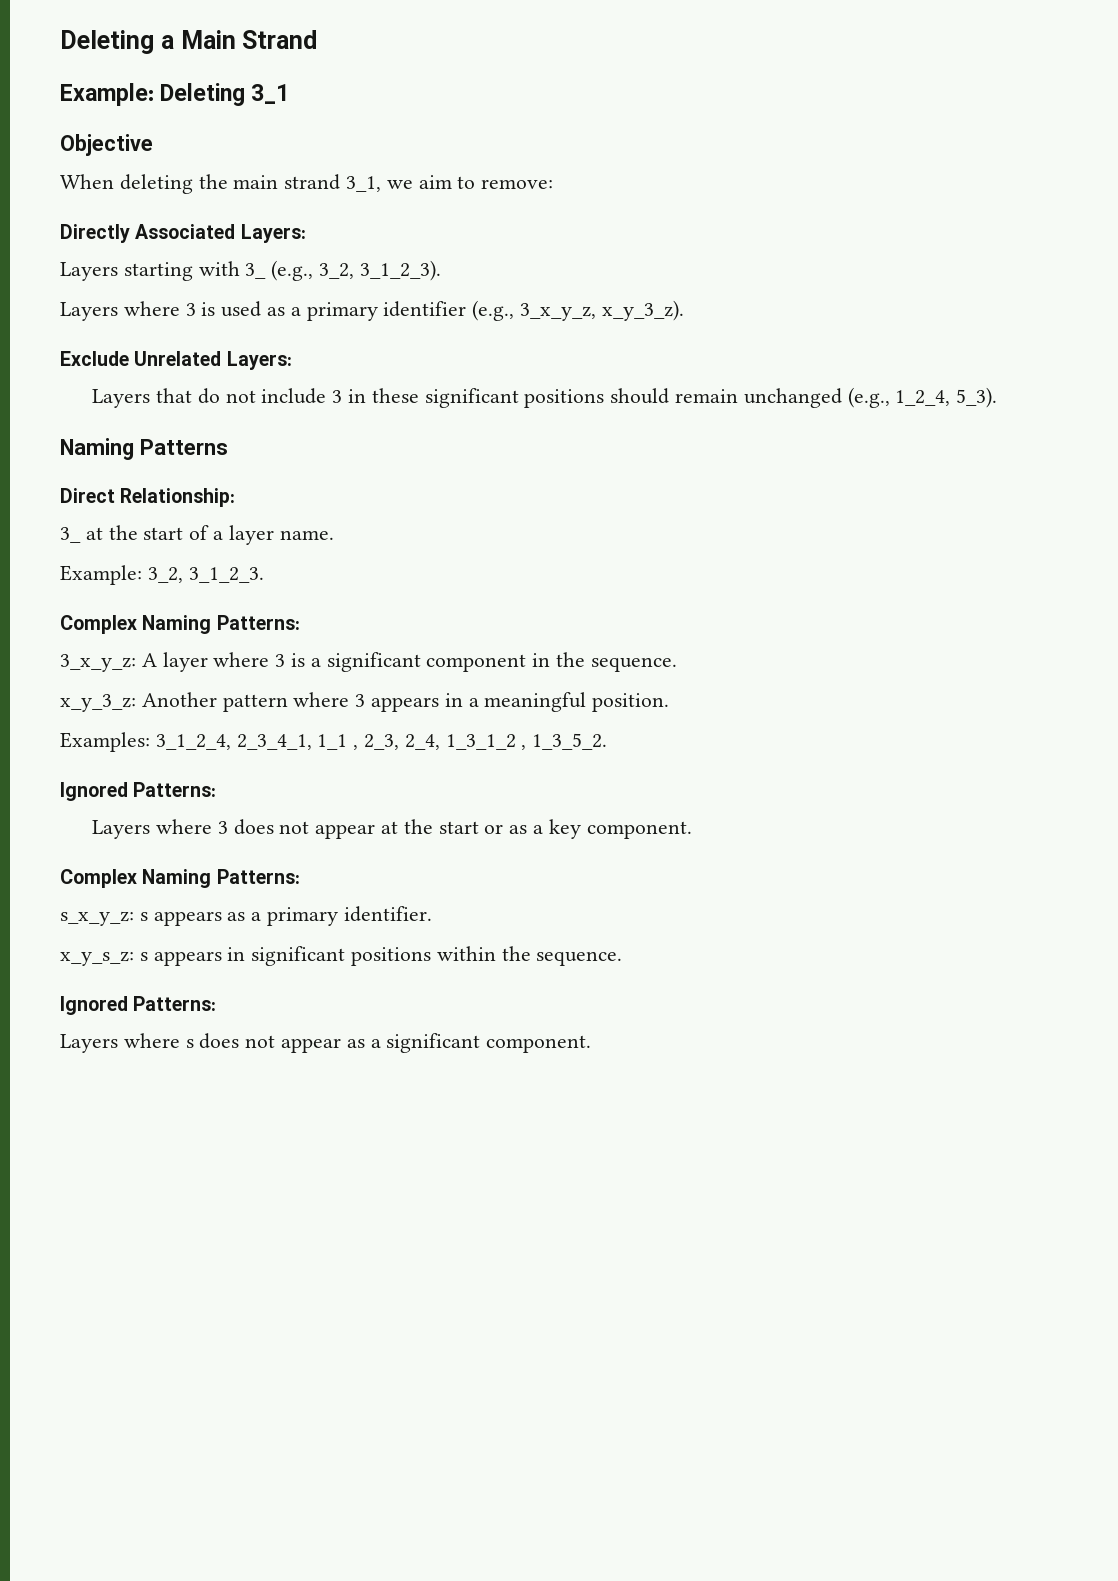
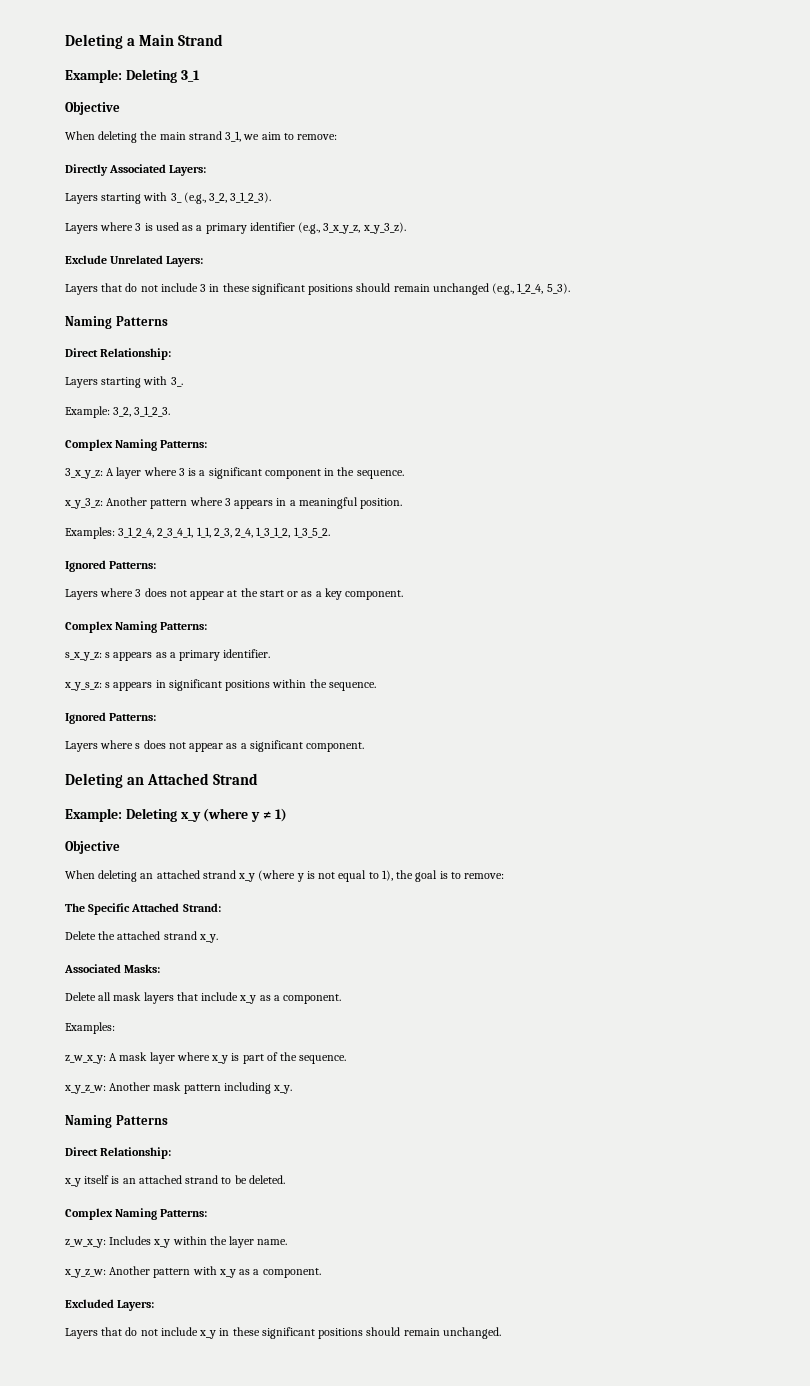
[60,525,334,545] 3_ at the start of a layer name. -> [65,376,183,388] Layers starting with 3_.
[317,734,527,750] 1_1 , 2_3, 2_4, 1_3_1_2 , -> [196,527,291,538] 1_1, 2_3, 2_4, 1_3_1_2,
(592, 1044) none -> [65,773,259,788] [65,808,287,822] [65,840,120,854] [65,870,505,882] [65,903,221,915] [65,931,218,943] [64,964,161,973] [65,992,342,1004] [65,1022,115,1034] [65,1052,347,1064] [64,1082,293,1094] [65,1115,168,1128] [65,1147,172,1159] [64,1175,285,1187] [65,1208,208,1220] [65,1236,288,1248] [64,1266,321,1278] [65,1299,155,1311] [65,1327,501,1339] // Deleting an Attached Strand // Example: Deleting x_y (where y ≠ 1) // Objective // When deleting an attached strand x_y (where y is not equal to 1), the goal is to remove: // The Specific Attached Strand: // Delete the attached strand x_y. // Associated Masks: // Delete all mask layers that include x_y as a component. // Examples: // z_w_x_y: A mask layer where x_y is part of the sequence. // x_y_z_w: Another mask pattern including x_y. // Naming Patterns // Direct Relationship: // x_y itself is an attached strand to be deleted. // Complex Naming Patterns: // z_w_x_y: Includes x_y within the layer name. // x_y_z_w: Another pattern with x_y as a component. // Excluded Layers: // Layers that do not include x_y in these significant positions should remain unchanged.

